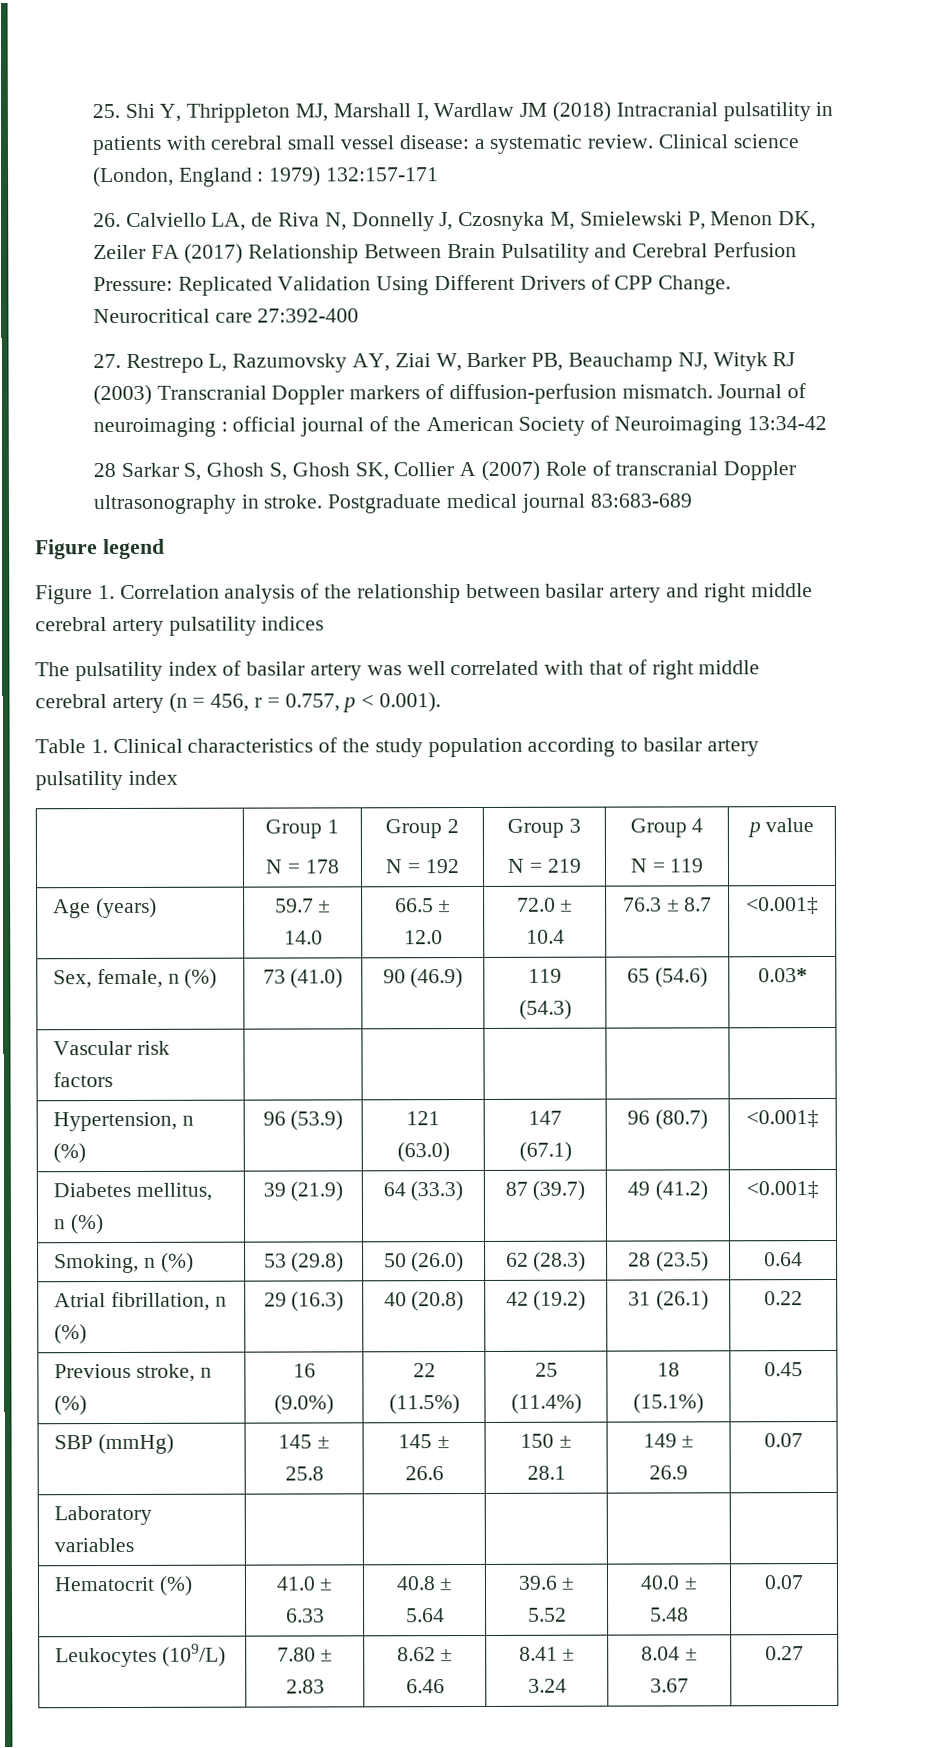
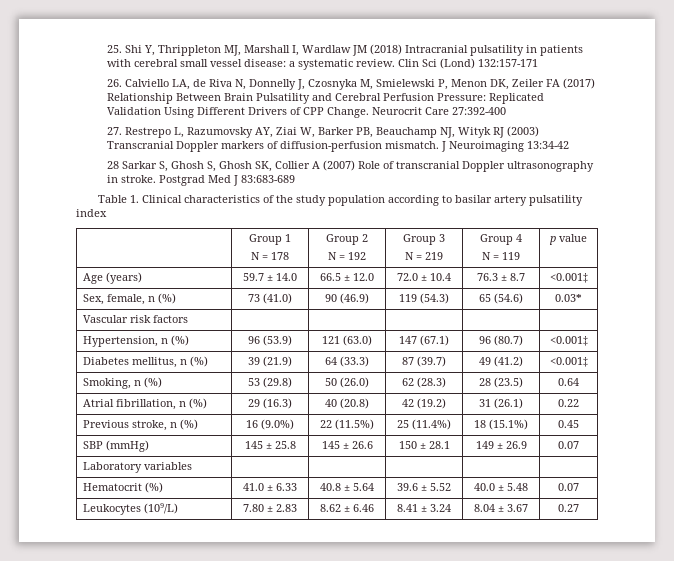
[658,134,799,149] [92,166,322,188] Clinical science (London, England : 1979) -> [398,58,476,69] Clin Sci (Lond)
[92,308,253,324] Neurocritical care -> [372,107,450,115] Neurocrit Care
[717,383,808,399] [92,415,611,438] Journal of neuroimaging : official journal of the American Society of -> [441,141,447,152] J
[327,493,692,514] [35,538,165,560] [35,583,813,605] [35,616,325,637] [35,659,761,682] [35,692,442,714] Postgraduate medical journal 83:683-689 // Figure legend // Figure 1. Correlation analysis of the relationship between basilar artery and right middle cerebral artery pulsatility indices // The pulsatility index of basilar artery was well correlated with that of right middle cerebral artery (n = 456, r = 0.757, p < 0.001). -> [159,175,296,186] Postgrad Med J 83:683-689

